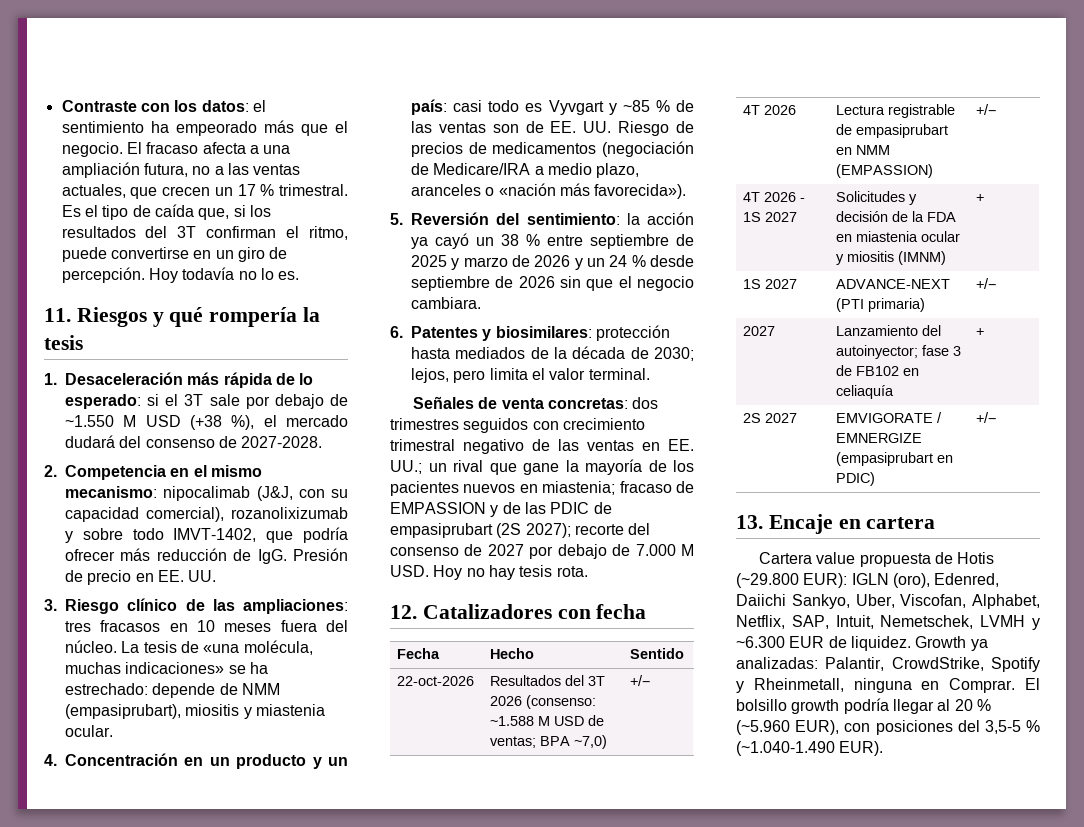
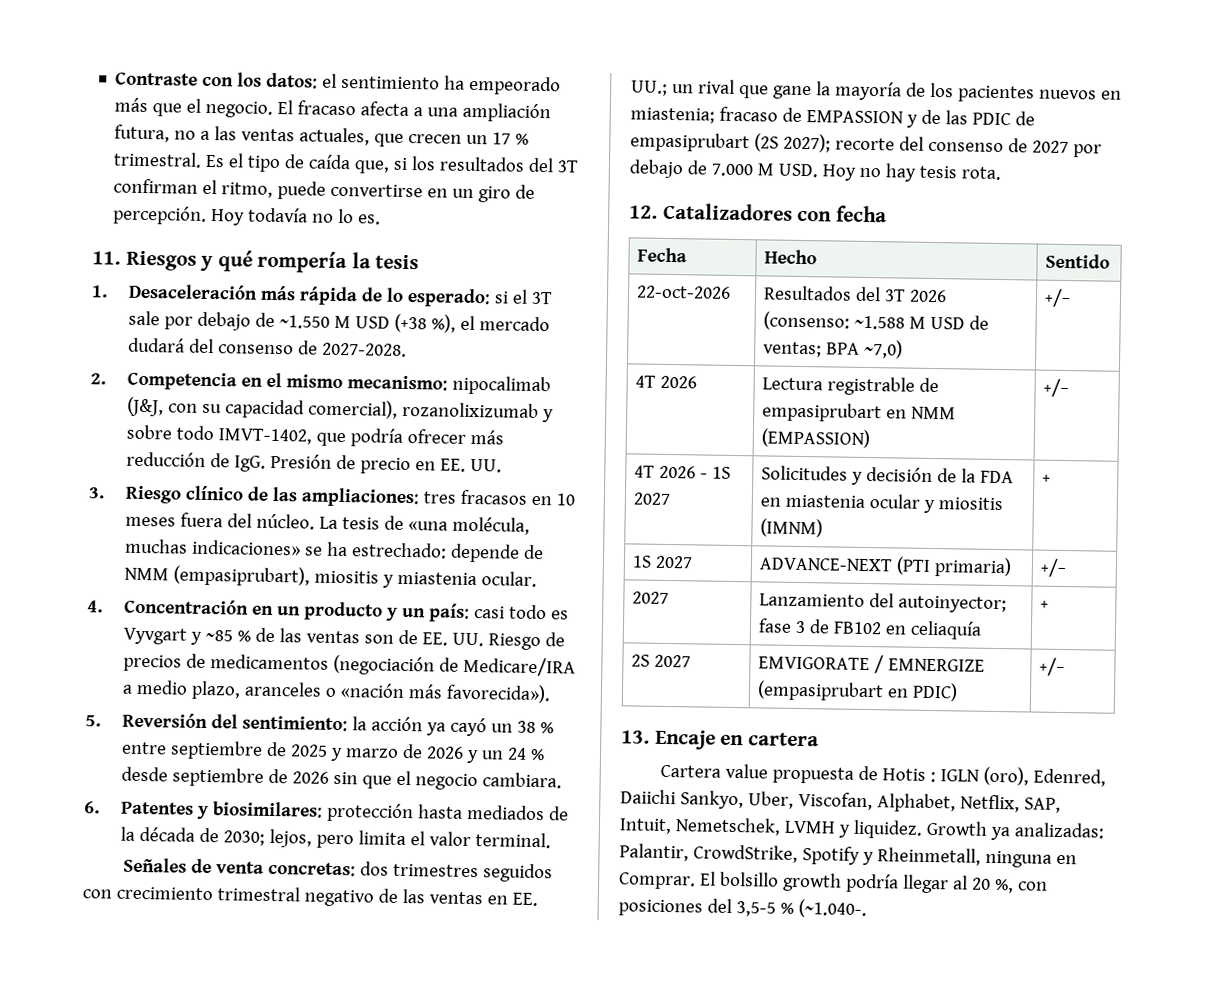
[736,573,848,588] (~29.800 EUR): -> [929,771,936,783] :
[736,636,847,648] ~6.300 EUR de -> (850, 831) none
[976,699,991,711] [736,720,840,735] % (~5.960 EUR), -> [993,878,1014,894] %,
[736,741,884,756] (~1.040-1.490 EUR). -> [797,898,867,919] (~1.040-.

